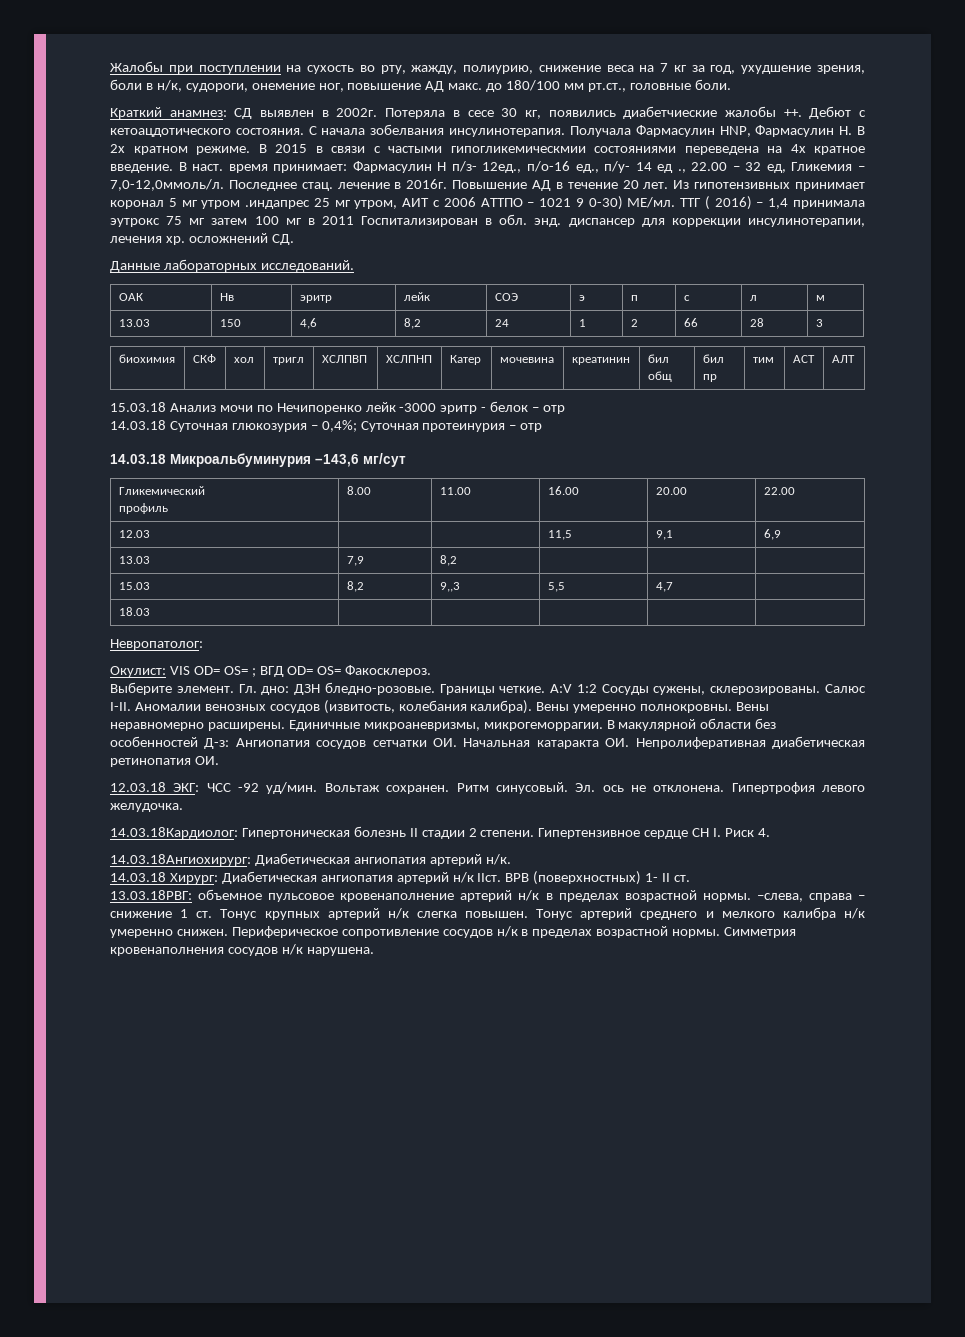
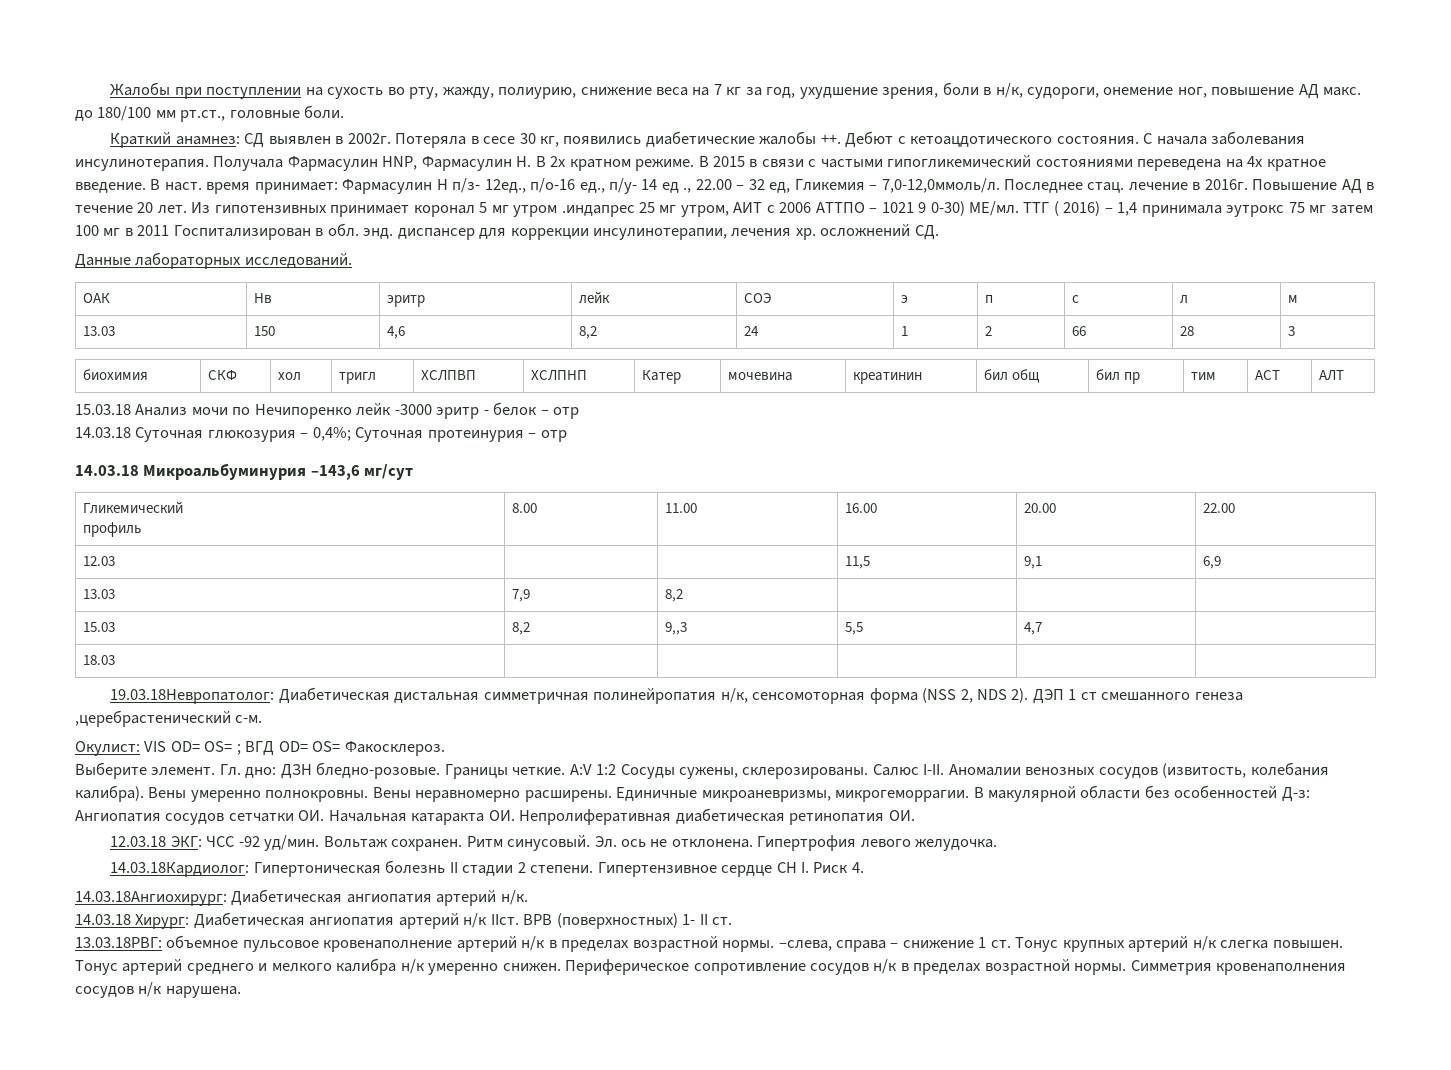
[623,106,718,119] диабетчиеские -> [645,131,755,147] диабетические
[370,124,445,135] зобелвания -> [1210,131,1305,145] заболевания
[450,146,586,153] гипогликемическмии -> [887,155,1032,168] гипогликемический
[110,639,203,650] Невропатолог: -> [110,687,1243,704] [75,710,263,727] 19.03.18Невропатолог: Диабетическая дистальная симметричная полинейропатия н/к, сенсомоторная форма (NSS 2, NDS 2). ДЭП 1 ст смешанного генеза ,церебрастенический с-м.

